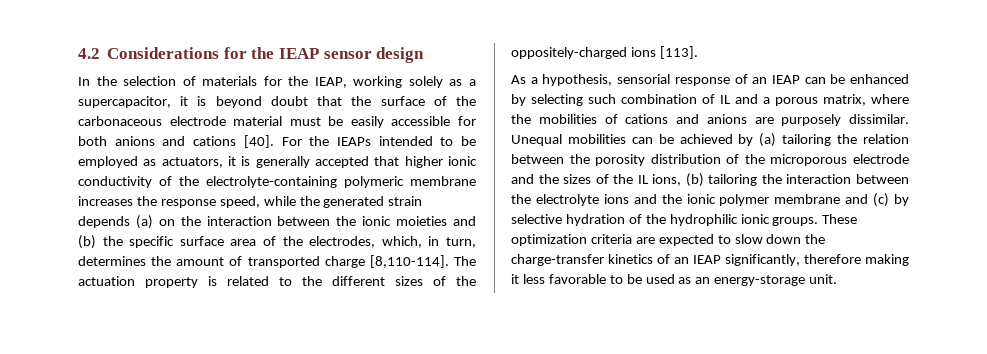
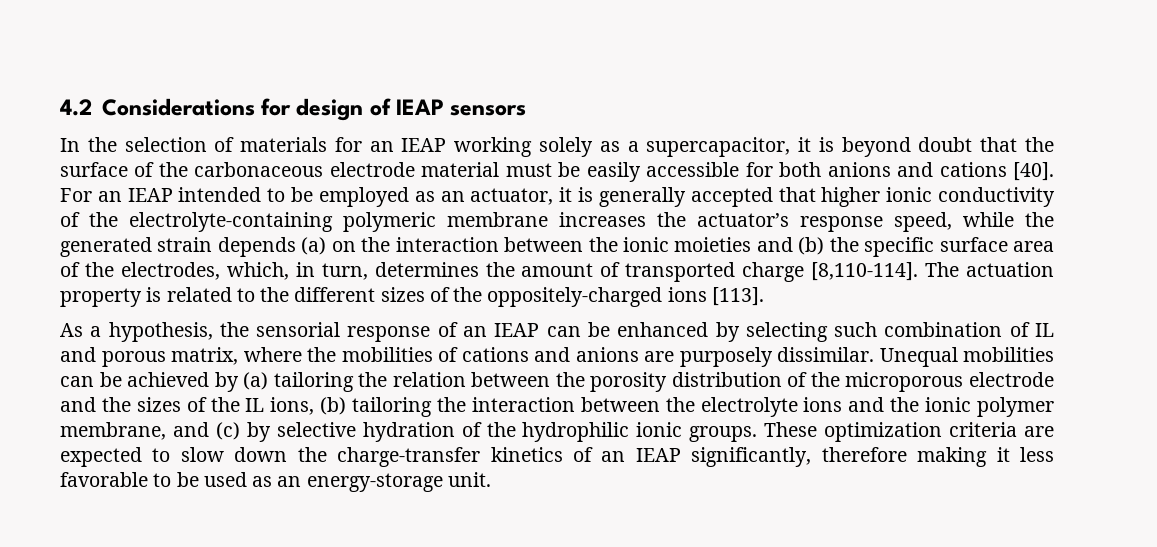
[251,47,425,63] the IEAP sensor design -> [296,98,527,121] design of IEAP sensors
[288,76,347,88] the IEAP, -> [369,138,447,152] an IEAP
[309,136,371,146] the IEAPs -> [97,188,173,202] an IEAP
[161,157,223,168] actuators, -> [440,188,554,205] an actuator,
(157, 201) none -> [697,213,789,227] actuator’s
(613, 80) none -> [219,322,249,337] the
[763,97,770,104] a -> (96, 354) none
[774,194,841,204] membrane -> [60,422,166,440] membrane,

